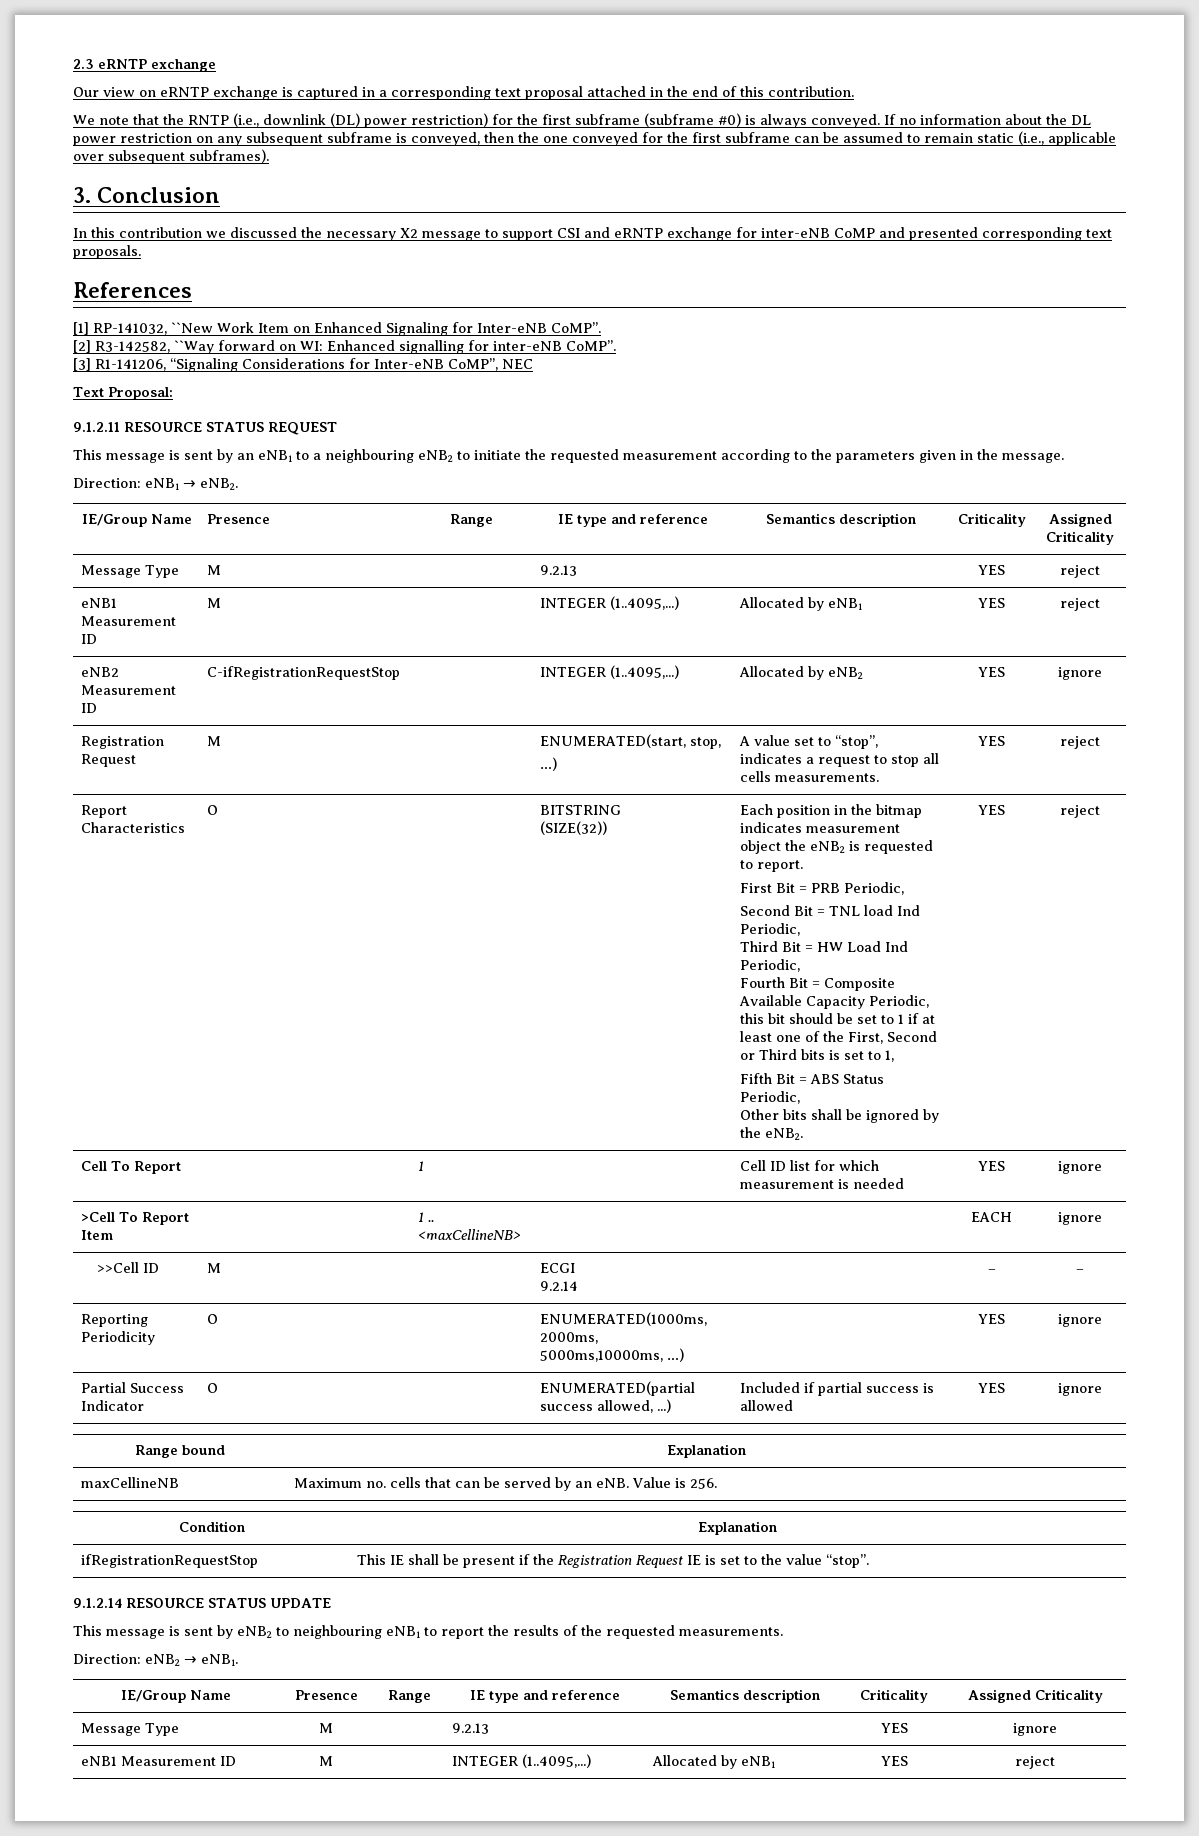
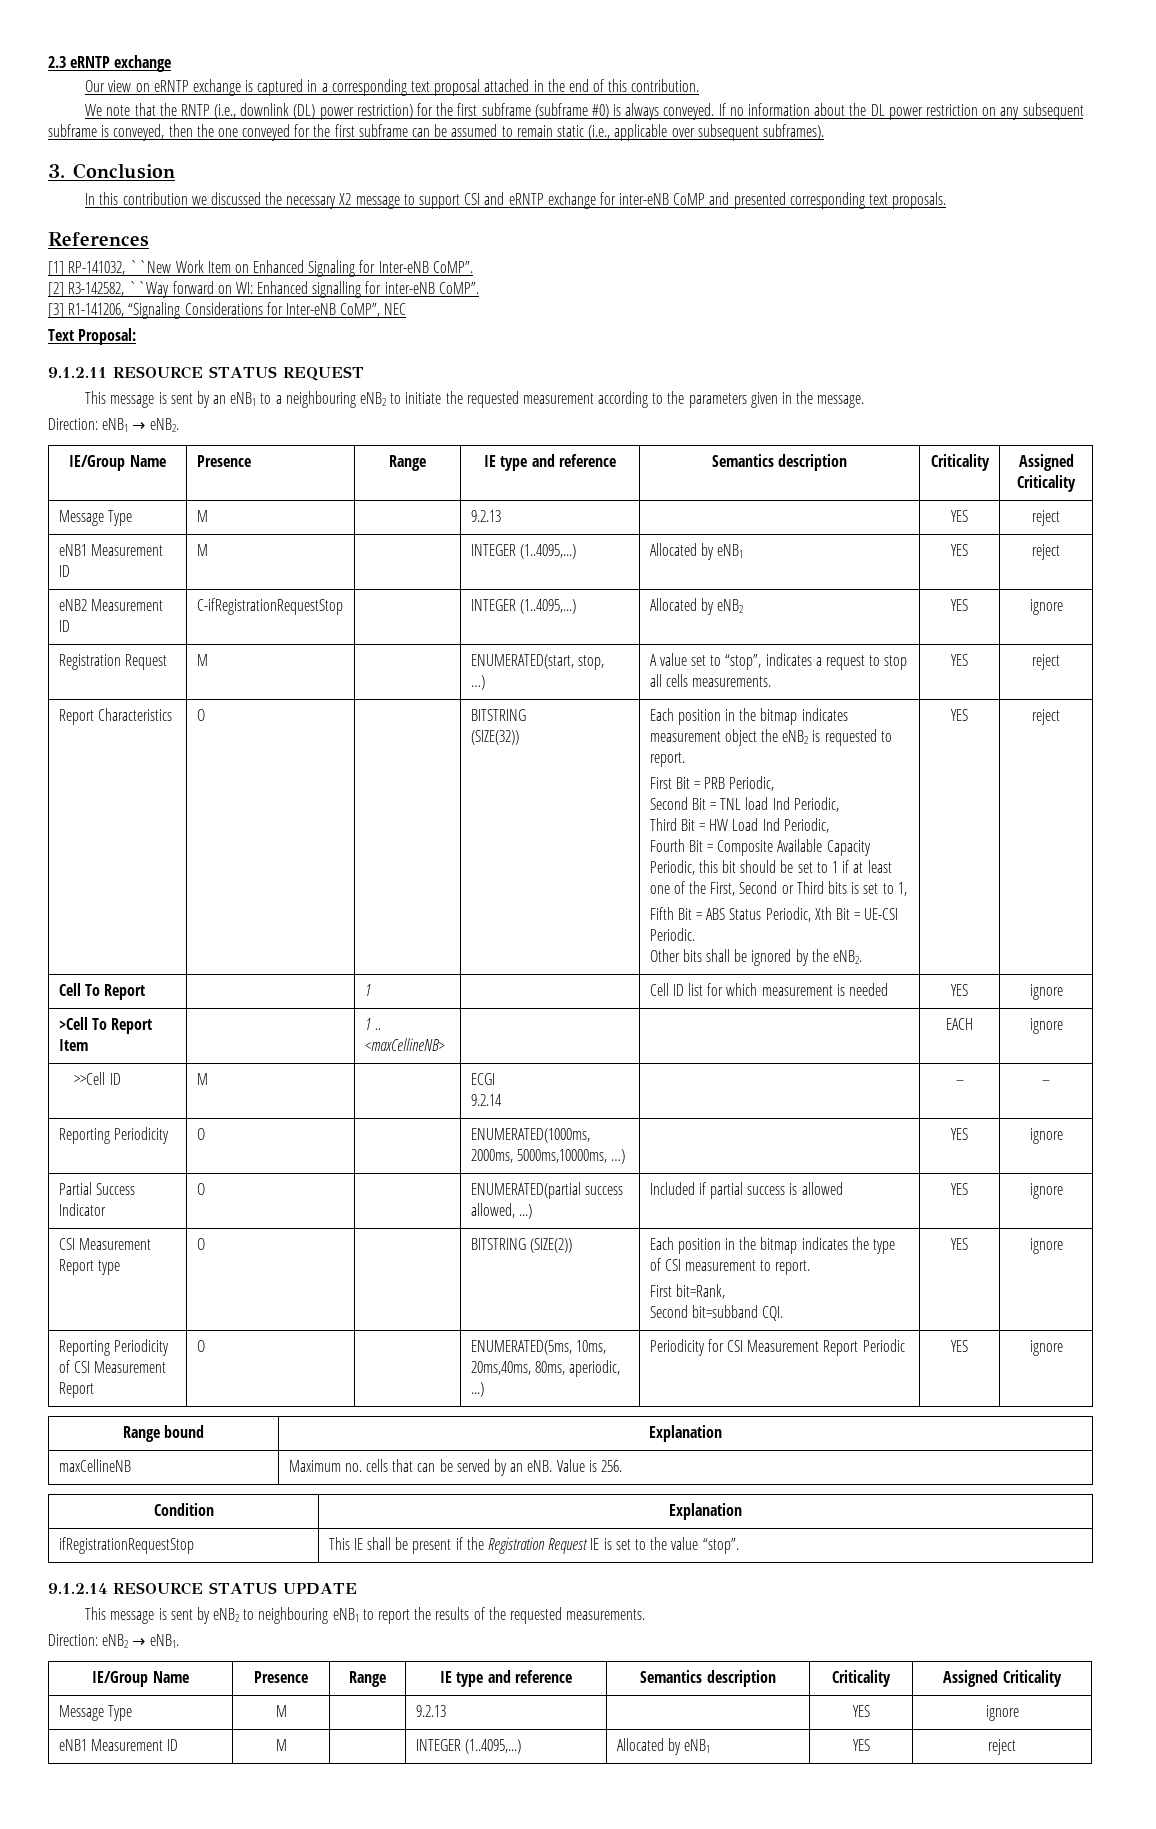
(801, 1097) none -> [814,907,899,920] [649,928,695,941] Xth Bit = UE-CSI Periodic.
(1102, 1389) none -> [58,1238,151,1250] [58,1259,120,1275] [196,1238,205,1250] [470,1238,572,1253] [649,1237,896,1254] [649,1258,811,1275] [649,1284,725,1299] [649,1305,784,1321] [951,1238,968,1250] [1029,1238,1063,1254] [58,1339,169,1356] [58,1360,167,1373] [58,1382,94,1398] [196,1340,205,1352] [470,1340,606,1355] [470,1360,621,1377] [470,1382,484,1397] [649,1339,905,1356] [951,1340,968,1352] [1029,1340,1063,1356] // CSI Measurement Report type | O | | BITSTRING (SIZE(2)) | Each position in the bitmap indicates the type of CSI measurement to report. // First bit=Rank, // Second bit=subband CQI. | YES | ignore // Reporting Periodicity of CSI Measurement Report | O | | ENUMERATED(5ms, 10ms, 20ms,40ms, 80ms, aperiodic, ...) | Periodicity for CSI Measurement Report Periodic | YES | ignore

